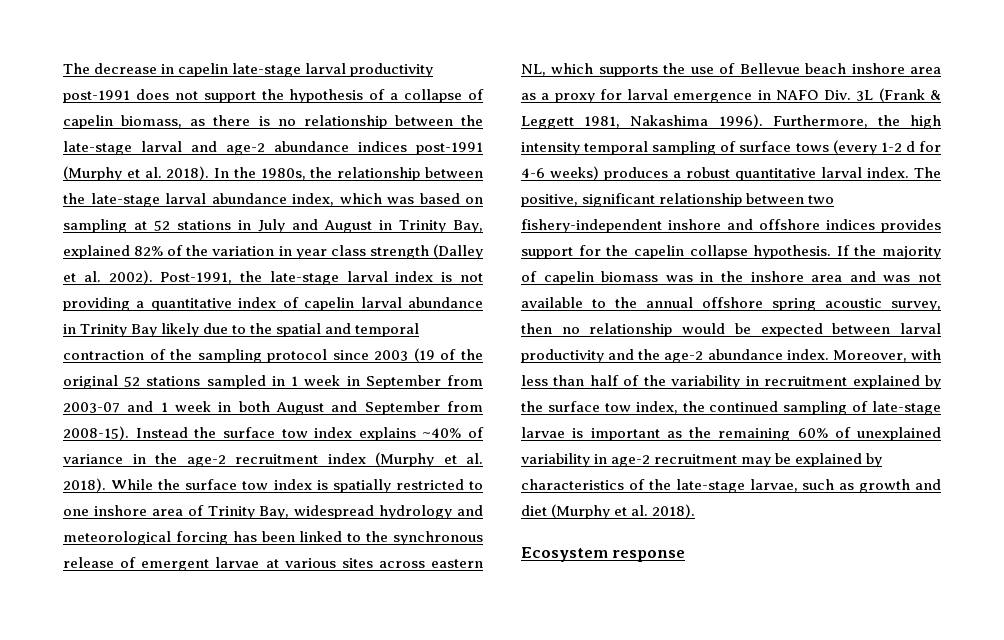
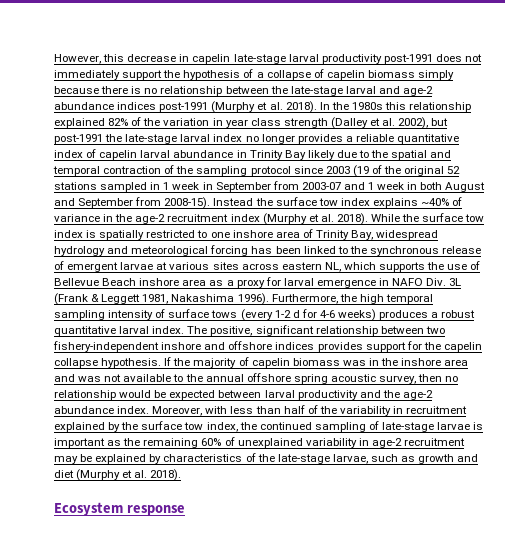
[63,63,90,74] The -> [54,54,125,64] However, this
(198, 95) none -> [54,70,120,80] immediately
[121,115,206,128] biomass, as -> [367,70,455,80] [54,86,99,94] biomass simply because
[260,167,483,181] [63,193,483,207] [63,219,483,233] 1980s, the relationship between the late-stage larval abundance index, which was based on sampling at 52 stations in July and August in Trinity Bay, -> [351,102,472,112] 1980s this relationship
[108,270,233,284] 2002). Post-1991, -> [398,117,449,129] [54,134,103,144] 2002), but post-1991
[441,272,483,282] [63,297,145,311] is not providing a -> [245,134,394,144] no longer provides a reliable
[805,63,847,74] beach -> [102,278,137,286] Beach
[521,142,580,155] intensity -> (384, 299) none
(717, 148) none -> [108,310,154,320] intensity

